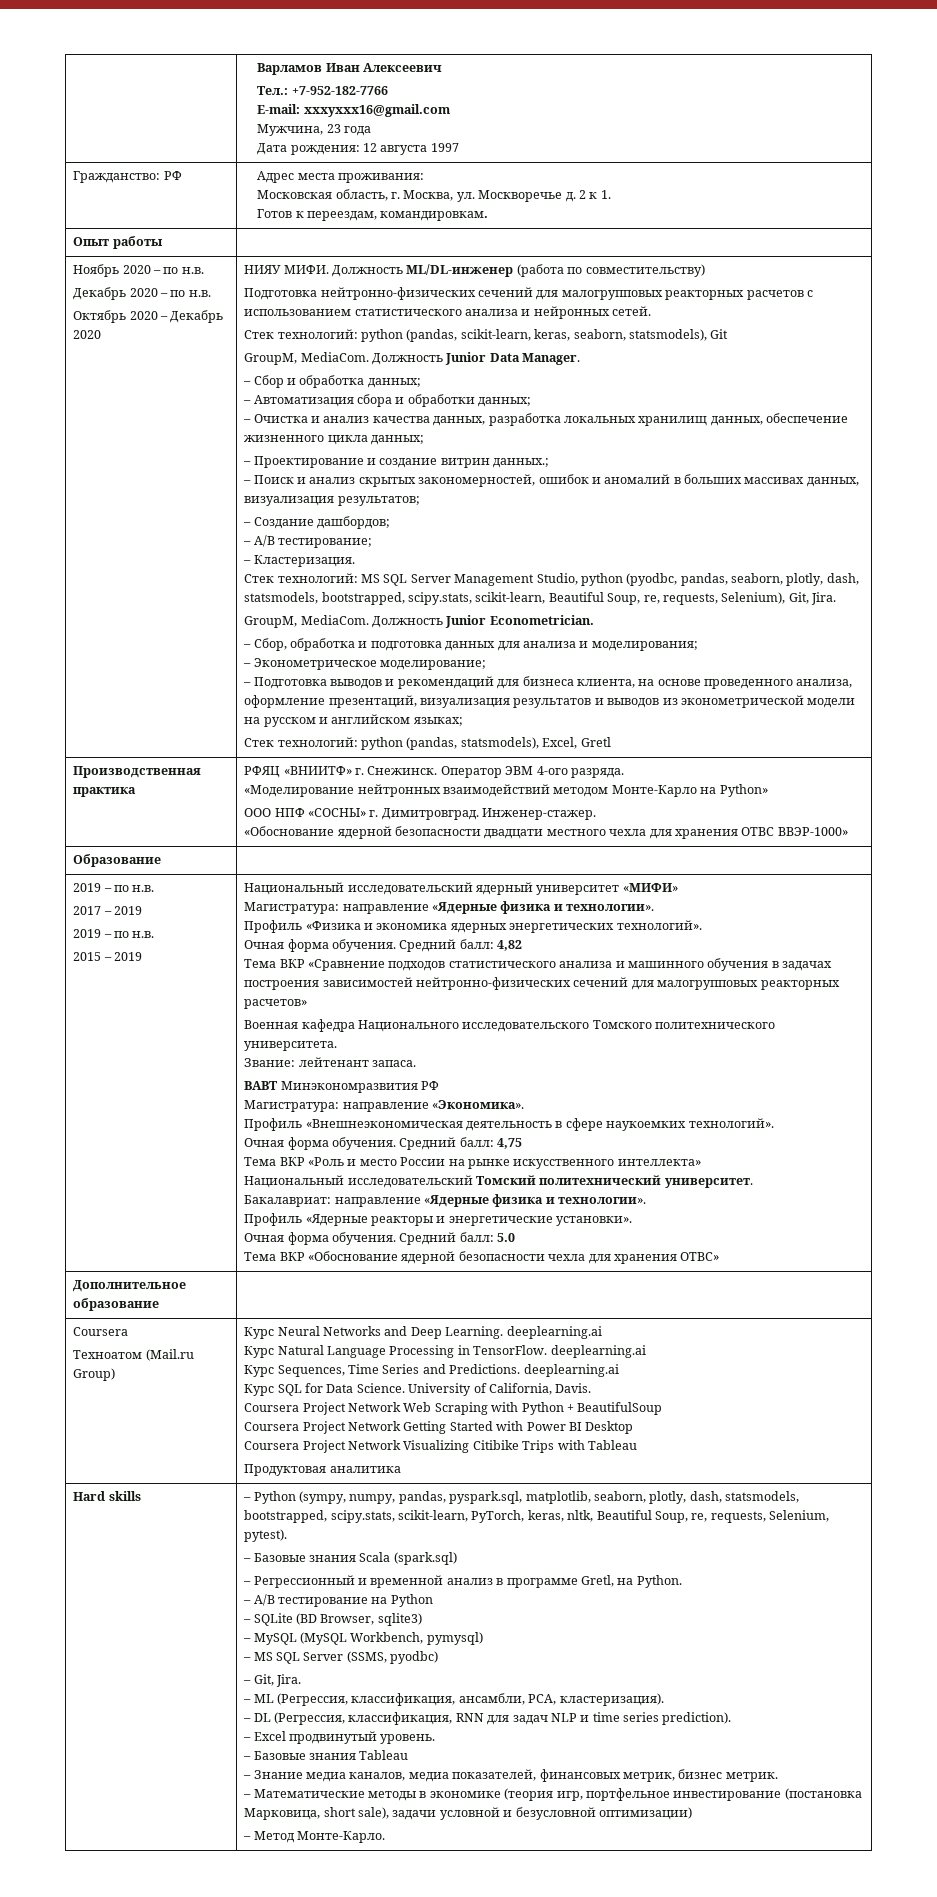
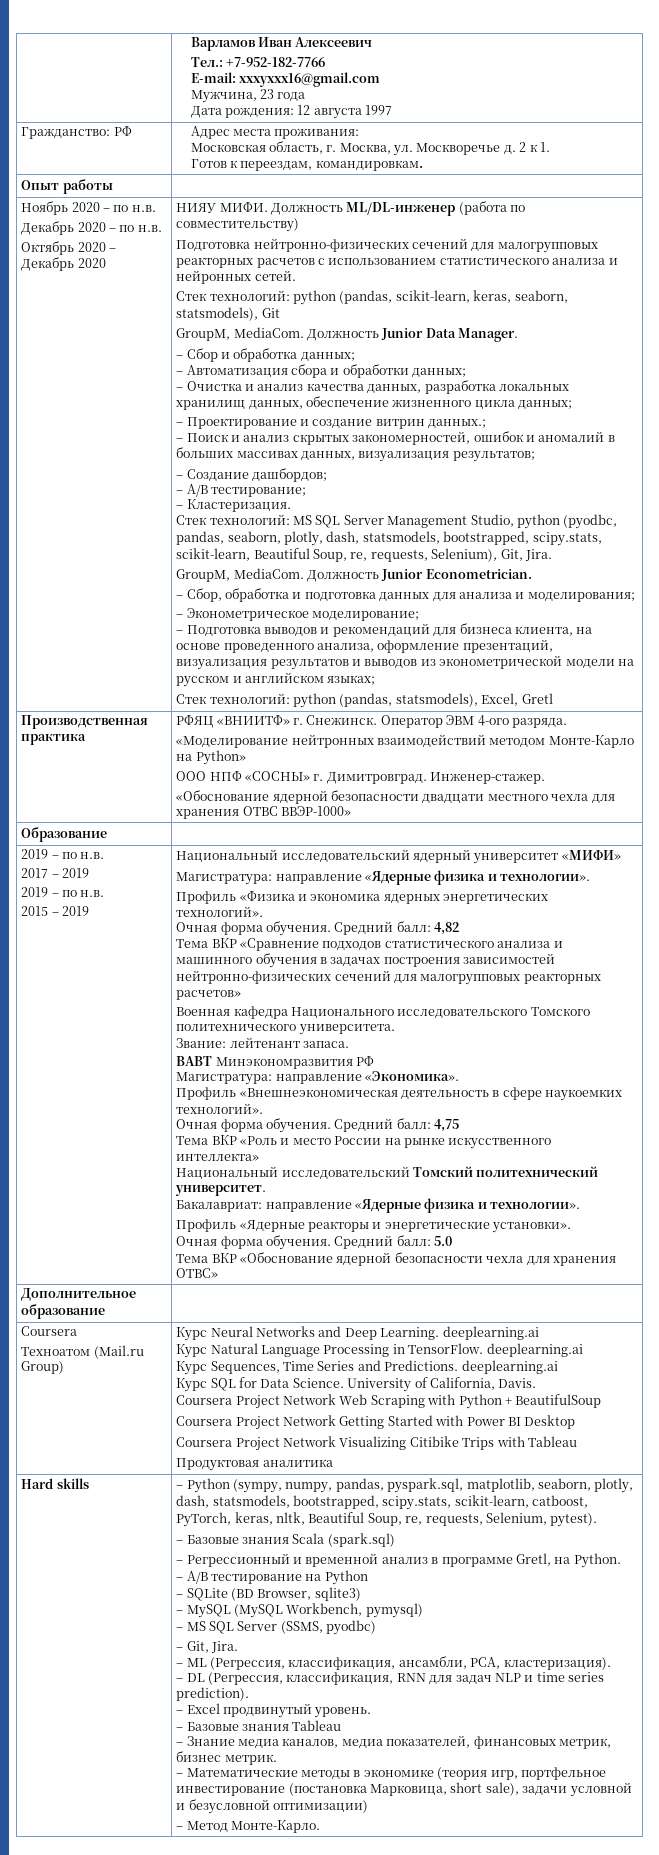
(469, 1516) none -> [532,1495,589,1508] catboost,

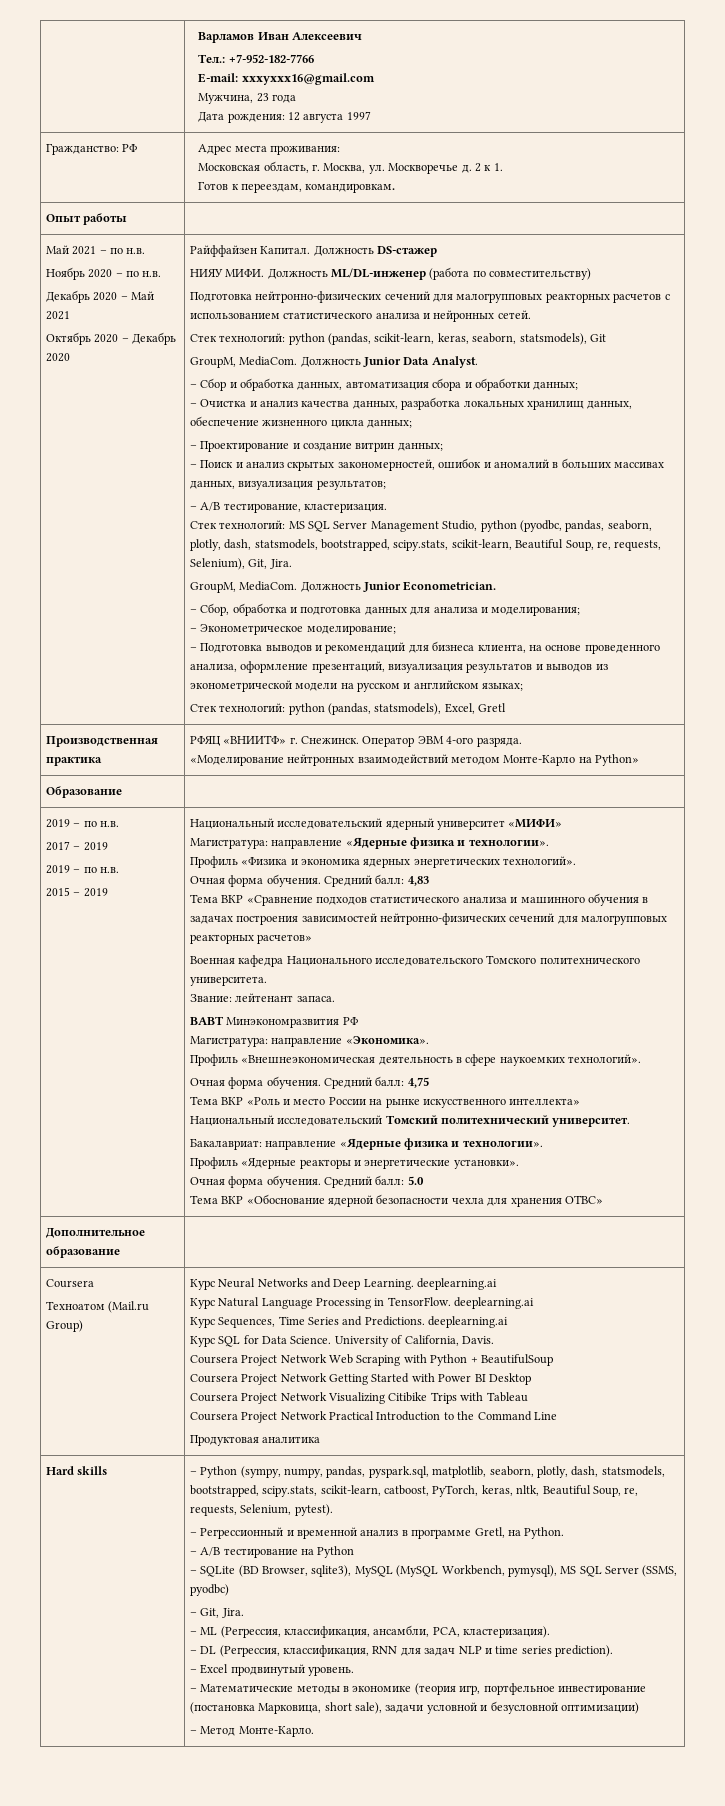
(113, 186) none -> [45,245,146,255] Май 2021 – по н.в. //
[119,225,162,232] по н.в. -> [131,291,155,300] [45,311,70,320] Май 2021
(106, 263) none -> [189,245,438,257] Райффайзен Капитал. Должность DS-стажер //
[458,328,519,342] Manager. -> [431,356,478,368] Analyst.
[300,352,355,362] [176,365,288,378] данных; // – Автоматизация -> [297,381,429,390] данных, автоматизация
[428,419,487,429] данных.; -> [397,443,443,451] данных;
[176,468,328,482] [176,484,307,497] [176,499,291,512] // – Создание дашбордов; // – A/B тестирование; // – Кластеризация. -> [189,502,388,513] // – A/B тестирование, кластеризация.
[176,771,546,784] [176,790,615,804] [176,806,352,819] // ООО НПФ «СОСНЫ» г. Димитровград. Инженер-стажер. // «Обоснование ядерной безопасности двадцати местного чехла для хранения ОТВС ВВЭР-1000» -> (640, 760) none
[434,922,460,935] 4,82 -> [407,876,429,886] 4,83
(577, 1441) none -> [189,1411,557,1423] // Coursera Project Network Practical Introduction to the Command Line
[176,1533,395,1547] // – Базовые знания Scala (spark.sql) -> (333, 1510) none
[314,1587,361,1601] [176,1610,184,1614] sqlite3) // – -> [311,1565,352,1577] sqlite3),
[365,1603,423,1618] [176,1627,184,1631] pymysql) // – -> [507,1565,557,1577] pymysql),
[176,1720,342,1731] [176,1735,611,1749] [176,1751,277,1765] // – Базовые знания Tableau // – Знание медиа каналов, медиа показателей, финансовых метрик, бизнес метрик. -> (355, 1671) none

